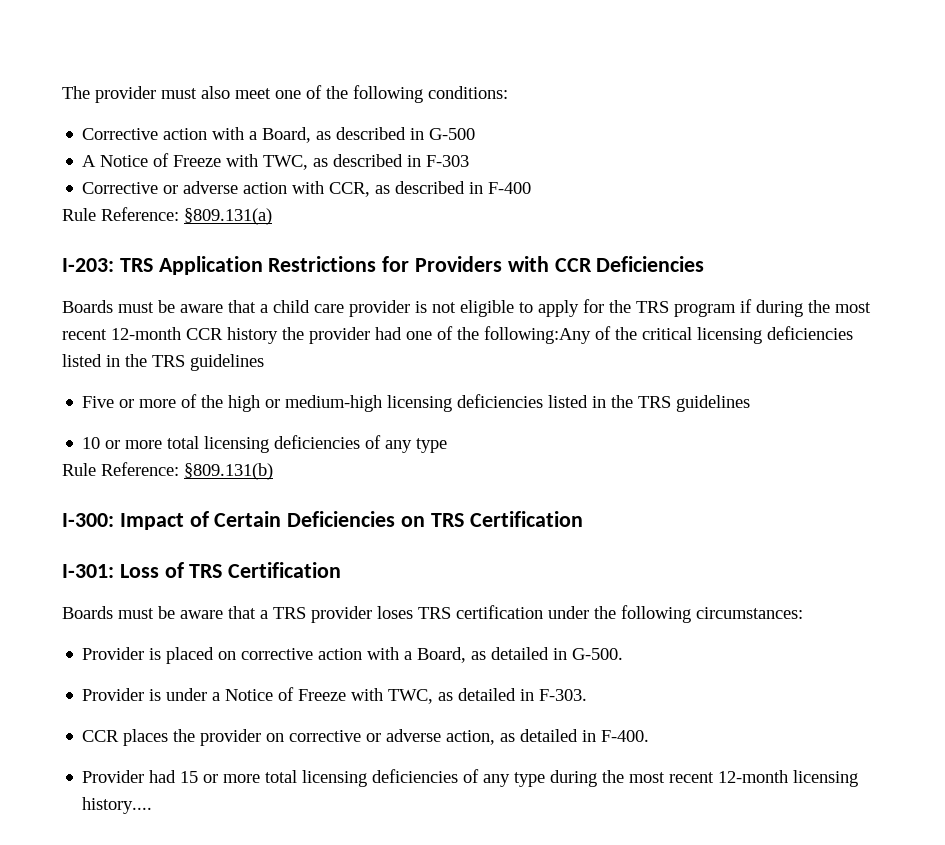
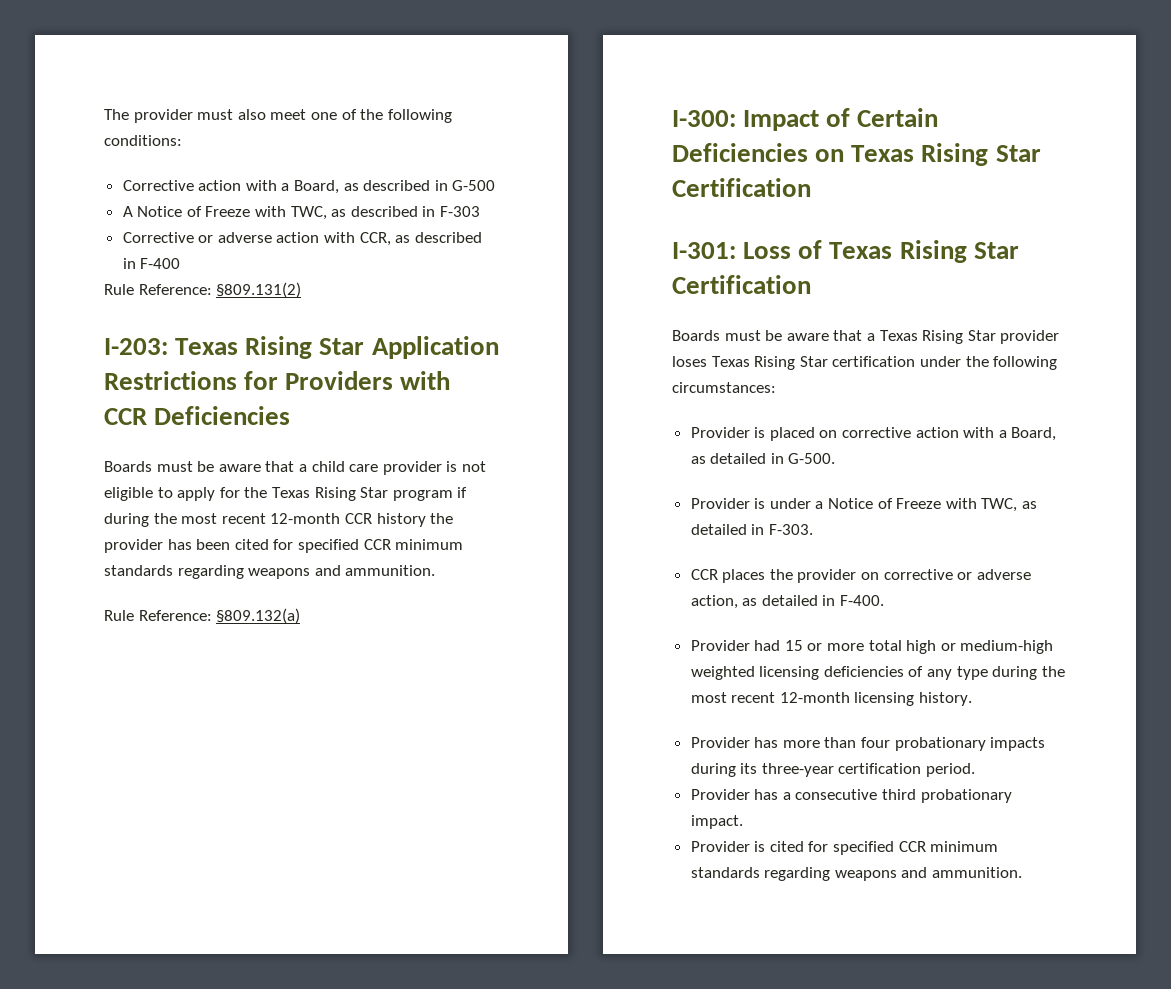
[184,208,272,225] §809.131(a) -> [216,282,302,298] §809.131(2)
[119,258,153,272] TRS -> [175,336,365,359] Texas Rising Star
[636,301,669,313] TRS -> [271,487,389,501] Texas Rising Star
[375,326,853,344] [62,354,264,371] [82,394,751,412] [82,435,448,453] [62,462,273,480] had one of the following:Any of the critical licensing deficiencies listed in the TRS guidelines // Five or more of the high or medium-high licensing deficiencies listed in the TRS guidelines // 10 or more total licensing deficiencies of any type // Rule Reference: §809.131(b) -> [167,539,464,553] [104,565,436,579] [104,608,301,624] has been cited for specified CCR minimum standards regarding weapons and ammunition. // Rule Reference: §809.132(a)
[430,513,464,527] TRS -> [851,143,1041,166] Texas Rising Star
[189,564,223,578] TRS -> [829,240,1019,263] Texas Rising Star
[273,606,451,623] TRS provider loses TRS -> [879,330,1060,344] [672,356,828,370] Texas Rising Star provider loses Texas Rising Star
(298, 776) none -> [906,640,1054,654] [690,666,755,680] high or medium-high weighted
[82,797,153,814] history.... -> [919,692,973,706] [690,737,1046,751] [690,763,976,777] [690,789,1012,803] [690,815,743,829] [690,841,999,855] [690,867,1023,881] history. // Provider has more than four probationary impacts during its three-year certification period. // Provider has a consecutive third probationary impact. // Provider is cited for specified CCR minimum standards regarding weapons and ammunition.

